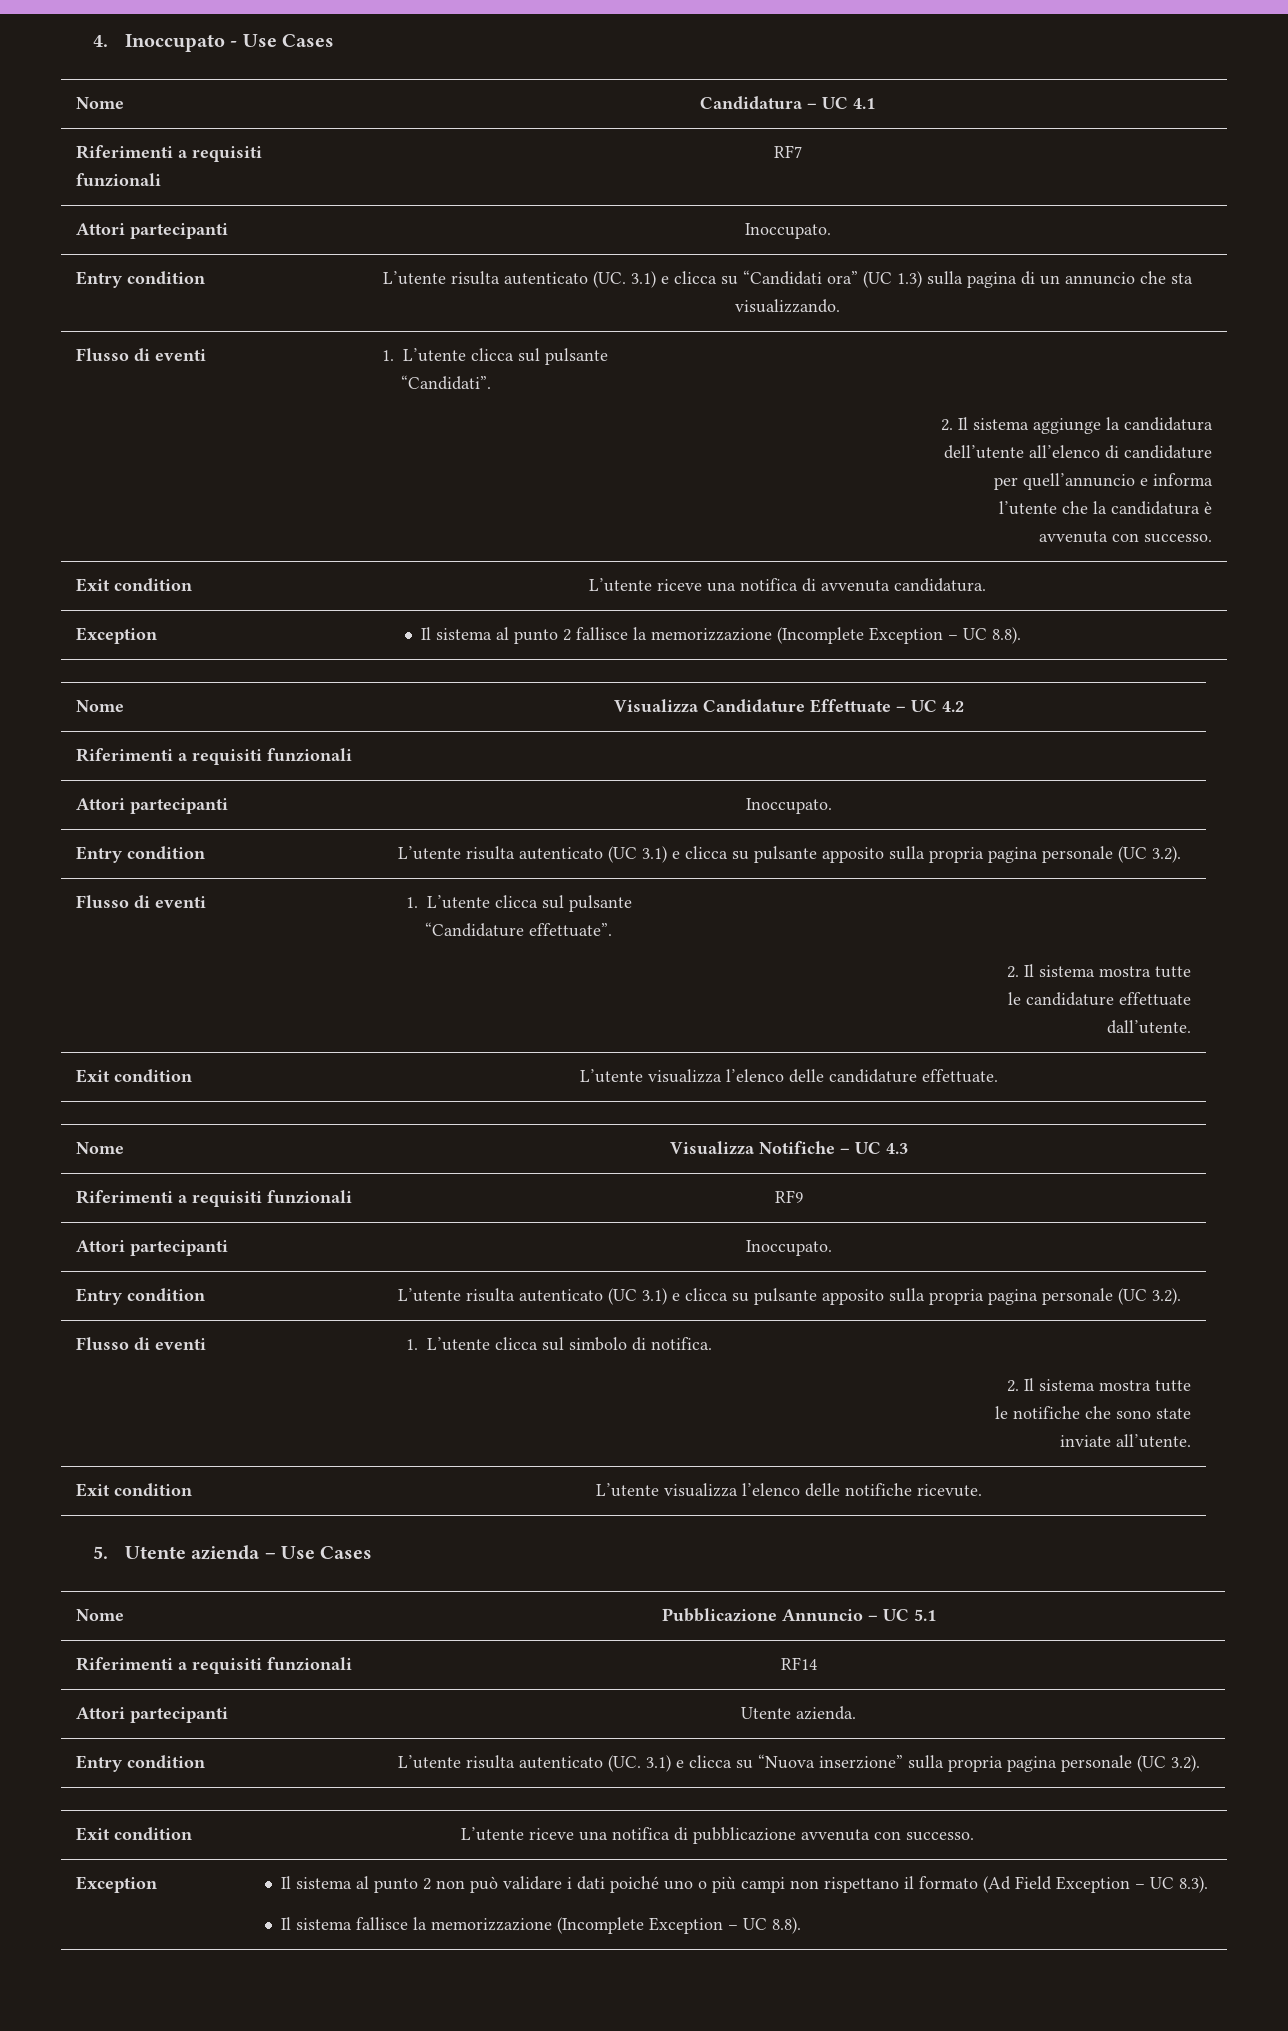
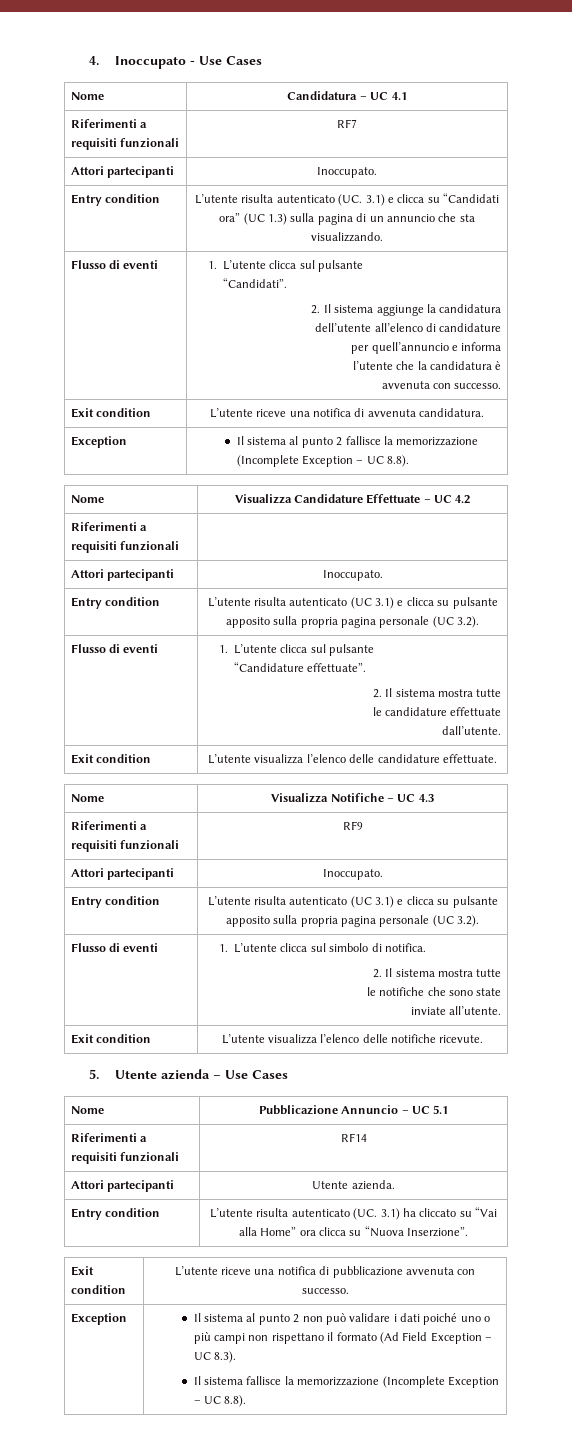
[675,1754,1200,1772] e clicca su “Nuova inserzione” sulla propria pagina personale (UC 3.2). -> [402,1207,497,1217] [238,1226,469,1237] ha cliccato su “Vai alla Home” ora clicca su “Nuova Inserzione”.

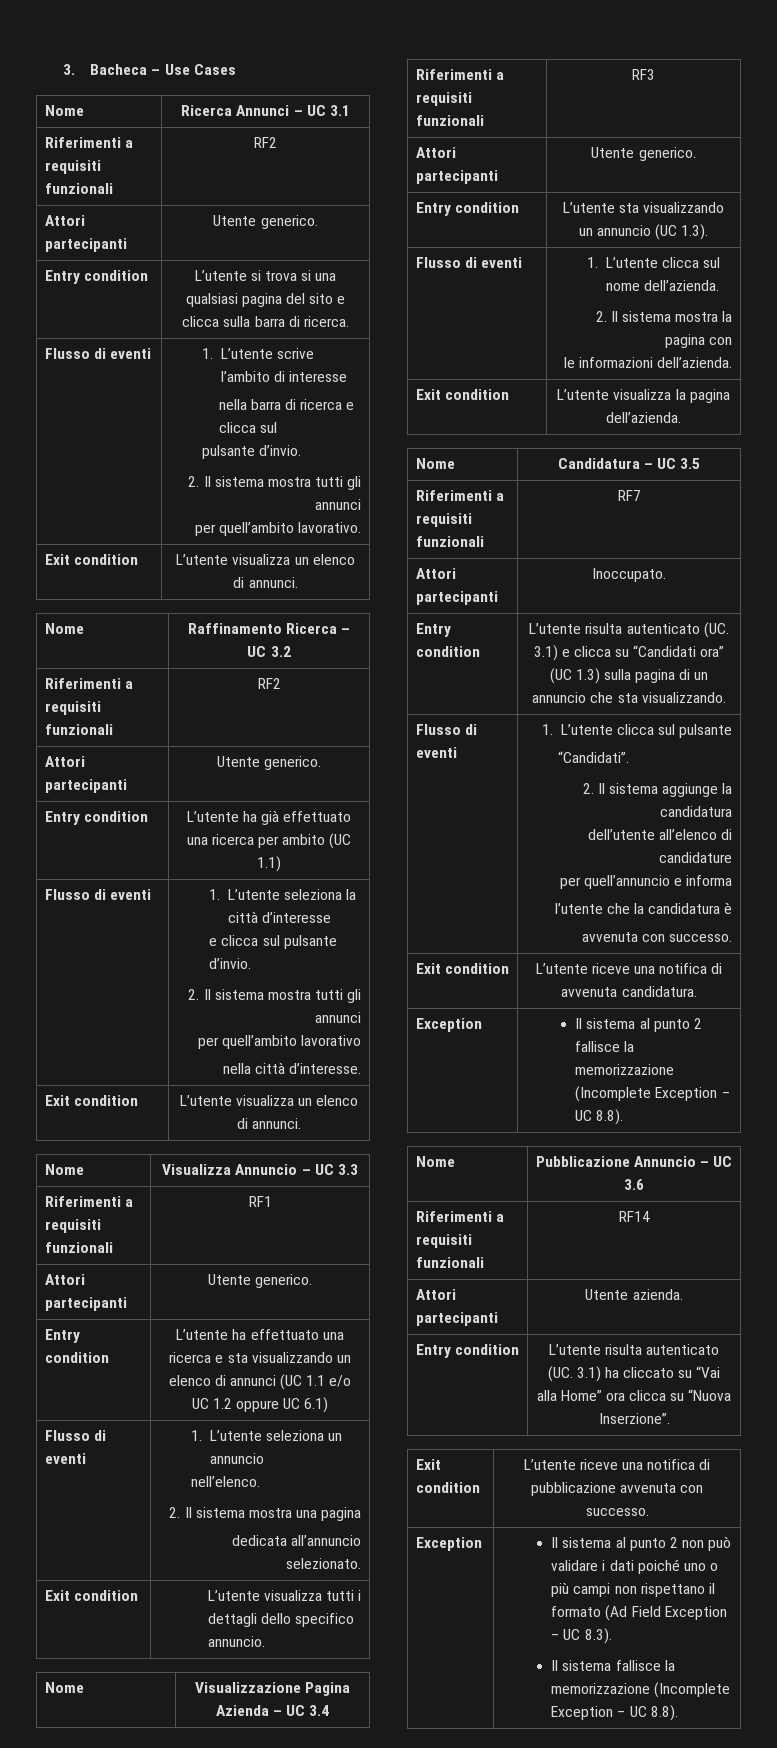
[89,56,262,69] 4. Inoccupato - Use Cases -> [63,64,236,75] [44,105,84,116] [181,105,350,116] [44,137,133,148] [44,160,101,174] [44,183,113,194] [254,137,277,148] [44,215,85,226] [44,238,127,252] [213,215,318,229] [44,270,148,284] [194,270,337,281] [185,293,346,307] [182,316,349,327] [44,348,152,359] [202,348,315,359] [220,371,348,382] [218,399,355,410] [218,422,277,433] [202,445,302,459] [188,476,362,490] [315,499,362,510] [194,522,362,536] [44,554,138,565] [176,554,355,565] [233,577,298,588] [44,623,84,634] [187,623,351,634] [247,646,291,657] [44,678,133,689] [44,701,101,715] [44,724,113,735] [257,678,281,689] [44,756,85,767] [44,779,127,793] [216,756,322,770] [44,811,148,825] [186,810,352,825] [186,833,352,849] [257,856,281,872] [44,889,152,900] [209,889,357,900] [227,911,332,923] [209,935,337,949] [209,958,252,969] [188,989,362,1003] [315,1012,362,1023] [197,1035,362,1049] [222,1062,362,1074] [44,1095,138,1106] [179,1095,359,1106] [236,1118,302,1129] [44,1164,84,1175] [162,1164,358,1175] [44,1196,133,1207] [44,1219,101,1233] [44,1242,113,1253] [248,1196,272,1207] [44,1274,85,1285] [44,1297,127,1311] [207,1274,313,1288] [44,1329,80,1343] [44,1352,109,1363] [176,1329,344,1340] [169,1352,351,1363] [168,1374,352,1390] [191,1397,329,1413] [44,1430,106,1441] [44,1453,86,1464] [191,1430,343,1441] [209,1453,264,1464] [191,1476,261,1487] [169,1507,362,1521] [232,1535,362,1546] [286,1558,362,1569] [44,1590,138,1601] [207,1590,362,1601] [207,1613,354,1627] [207,1636,265,1647] [44,1682,84,1693] [194,1682,351,1696] [215,1705,330,1716] [415,69,504,80] [415,92,472,106] [415,115,484,126] [632,69,655,80] [415,147,456,158] [415,170,498,184] [591,147,696,161] [415,202,519,216] [562,202,725,213] [578,224,709,240] [415,257,523,268] [587,257,721,268] [605,280,720,291] [595,311,733,322] [665,334,733,348] [563,357,733,368] [415,389,509,400] [557,389,730,403] [606,412,681,423] 3. Bacheca – Use Cases // Nome | Ricerca Annunci – UC 3.1 // Riferimenti a requisiti funzionali | RF2 // Attori partecipanti | Utente generico. // Entry condition | L’utente si trova si una qualsiasi pagina del sito e clicca sulla barra di ricerca. // Flusso di eventi | 1. L’utente scrive l’ambito di interesse // nella barra di ricerca e clicca sul // pulsante d’invio. // 2. Il sistema mostra tutti gli annunci // per quell’ambito lavorativo. // Exit condition | L’utente visualizza un elenco di annunci. // Nome | Raffinamento Ricerca – UC 3.2 // Riferimenti a requisiti funzionali | RF2 // Attori partecipanti | Utente generico. // Entry condition | L’utente ha già effettuato una ricerca per ambito (UC 1.1) // Flusso di eventi | 1. L’utente seleziona la città d’interesse // e clicca sul pulsante d’invio. // 2. Il sistema mostra tutti gli annunci // per quell’ambito lavorativo // nella città d’interesse. // Exit condition | L’utente visualizza un elenco di annunci. // Nome | Visualizza Annuncio – UC 3.3 // Riferimenti a requisiti funzionali | RF1 // Attori partecipanti | Utente generico. // Entry condition | L’utente ha effettuato una ricerca e sta visualizzando un elenco di annunci (UC 1.1 e/o UC 1.2 oppure UC 6.1) // Flusso di eventi | 1. L’utente seleziona un annuncio // nell’elenco. // 2. Il sistema mostra una pagina // dedicata all’annuncio selezionato. // Exit condition | L’utente visualizza tutti i dettagli dello specifico annuncio. // Nome | Visualizzazione Pagina Azienda – UC 3.4 // Riferimenti a requisiti funzionali | RF3 // Attori partecipanti | Utente generico. // Entry condition | L’utente sta visualizzando un annuncio (UC 1.3). // Flusso di eventi | 1. L’utente clicca sul nome dell’azienda. // 2. Il sistema mostra la pagina con // le informazioni dell’azienda. // Exit condition | L’utente visualizza la pagina dell’azienda.
[391,92,407,100] 4.1 -> [680,458,701,469] 3.5
[70,495,104,503] [234,494,471,504] [70,522,148,531] [70,541,180,553] [70,569,175,581] [322,570,383,581] [70,597,161,609] [207,597,498,609] [225,616,480,628] [70,644,159,653] [218,644,375,656] [233,662,367,672] [372,688,502,698] [372,707,502,716] [442,726,502,735] [70,754,152,764] [208,754,497,764] [70,794,104,802] [271,793,434,803] [70,821,148,830] [70,840,180,852] [342,821,363,830] [70,868,175,880] [322,869,383,880] [70,896,161,908] [207,896,498,908] [225,915,480,927] [70,943,159,952] [218,943,426,953] [372,968,502,978] [366,987,502,996] [410,1006,502,1015] [70,1034,152,1044] [221,1034,484,1044] [89,1069,288,1080] // Nome | Visualizza Candidature Effettuate – UC 4.2 // Riferimenti a requisiti funzionali | // Attori partecipanti | Inoccupato. // Entry condition | L’utente risulta autenticato (UC 3.1) e clicca su pulsante apposito sulla propria pagina personale (UC 3.2). // Flusso di eventi | 1. L’utente clicca sul pulsante // “Candidature effettuate”. // 2. Il sistema mostra tutte // le candidature effettuate // dall’utente. // Exit condition | L’utente visualizza l’elenco delle candidature effettuate. // Nome | Visualizza Notifiche – UC 4.3 // Riferimenti a requisiti funzionali | RF9 // Attori partecipanti | Inoccupato. // Entry condition | L’utente risulta autenticato (UC 3.1) e clicca su pulsante apposito sulla propria pagina personale (UC 3.2). // Flusso di eventi | 1. L’utente clicca sul simbolo di notifica. // 2. Il sistema mostra tutte // le notifiche che sono state // inviate all’utente. // Exit condition | L’utente visualizza l’elenco delle notifiche ricevute. // 5. Utente azienda – Use Cases -> (624, 1117) none
[433,1105,449,1114] 5.1 -> [624,1179,644,1190] 3.6

